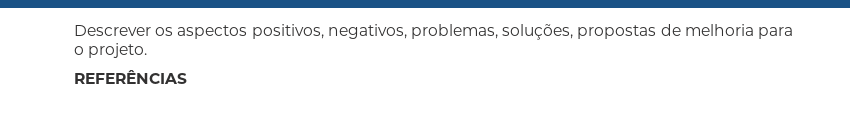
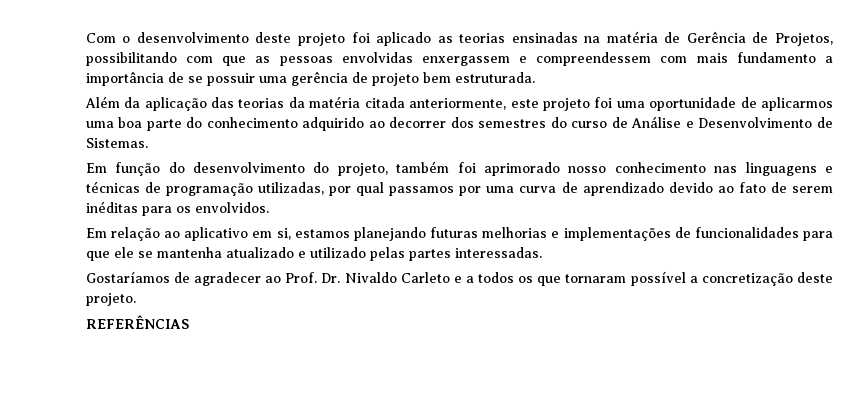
[74,24,793,40] [74,46,85,55] Descrever os aspectos positivos, negativos, problemas, soluções, propostas de melhoria para o -> [85,31,833,46] [85,52,833,66] [85,71,535,86] [84,96,833,111] [85,116,833,131] [85,138,148,148] [85,161,834,176] [85,181,833,196] [85,201,269,216] [85,227,833,241] [85,247,542,261] [85,271,834,286] Com o desenvolvimento deste projeto foi aplicado as teorias ensinadas na matéria de Gerência de Projetos, possibilitando com que as pessoas envolvidas enxergassem e compreendessem com mais fundamento a importância de se possuir uma gerência de projeto bem estruturada. // Além da aplicação das teorias da matéria citada anteriormente, este projeto foi uma oportunidade de aplicarmos uma boa parte do conhecimento adquirido ao decorrer dos semestres do curso de Análise e Desenvolvimento de Sistemas. // Em função do desenvolvimento do projeto, também foi aprimorado nosso conhecimento nas linguagens e técnicas de programação utilizadas, por qual passamos por uma curva de aprendizado devido ao fato de serem inéditas para os envolvidos. // Em relação ao aplicativo em si, estamos planejando futuras melhorias e implementações de funcionalidades para que ele se mantenha atualizado e utilizado pelas partes interessadas. // Gostaríamos de agradecer ao Prof. Dr. Nivaldo Carleto e a todos os que tornaram possível a concretização deste

